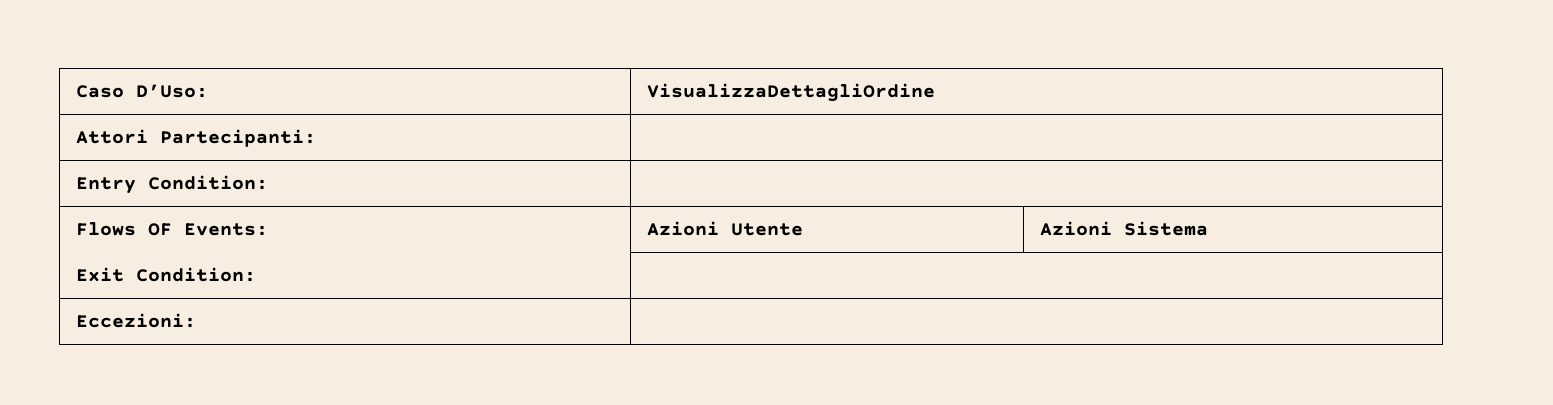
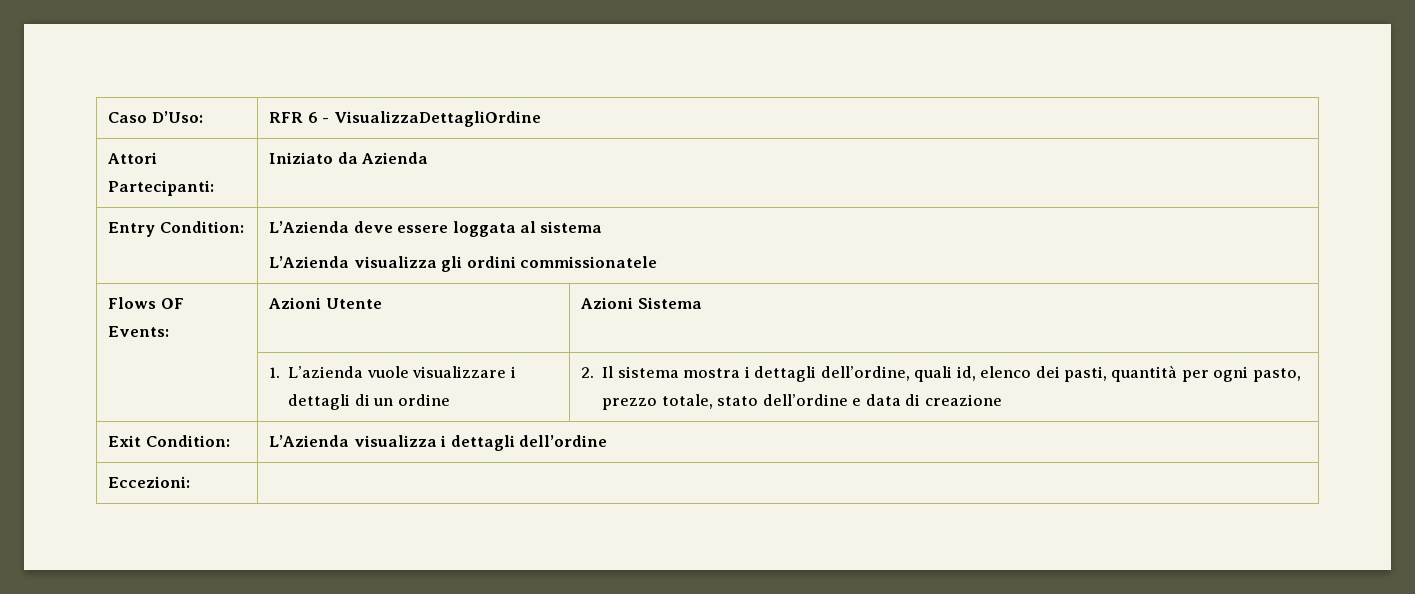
(208, 91) none -> [269,112,330,123] RFR 6 -
(316, 138) none -> [269,152,429,164] Iniziato da Azienda
(268, 182) none -> [269,221,603,237] [269,256,657,272] L’Azienda deve essere loggata al sistema // L’Azienda visualizza gli ordini commissionatele
[75,267,256,282] Exit Condition: | -> [269,366,516,378] [288,394,450,410] [581,365,1301,382] [602,394,1002,410] [108,435,230,447] [269,435,607,451] | 1. L’azienda vuole visualizzare i dettagli di un ordine | 2. Il sistema mostra i dettagli dell’ordine, quali id, elenco dei pasti, quantità per ogni pasto, prezzo totale, stato dell’ordine e data di creazione // Exit Condition: | L’Azienda visualizza i dettagli dell’ordine

